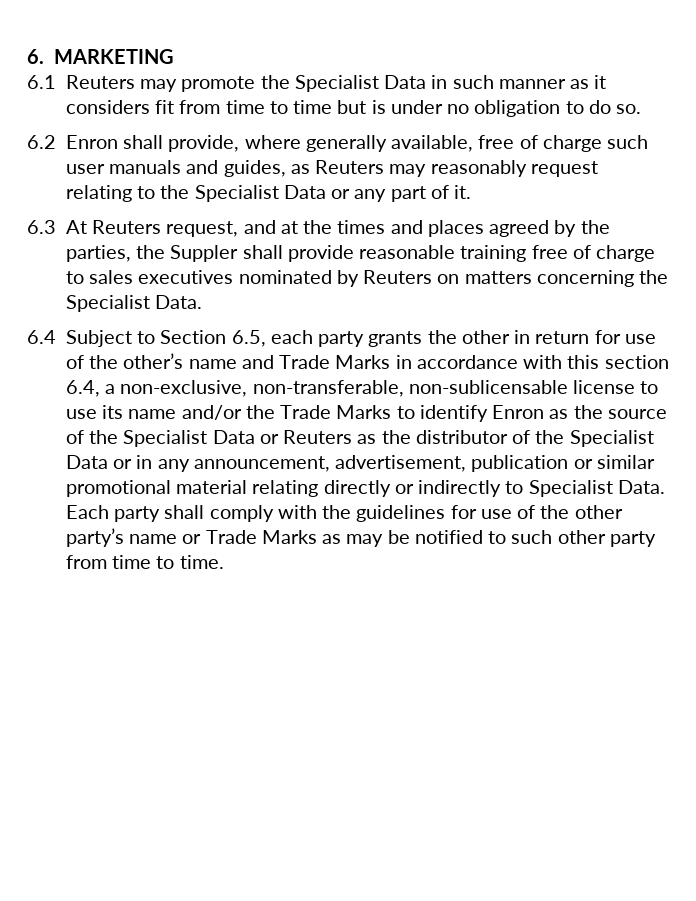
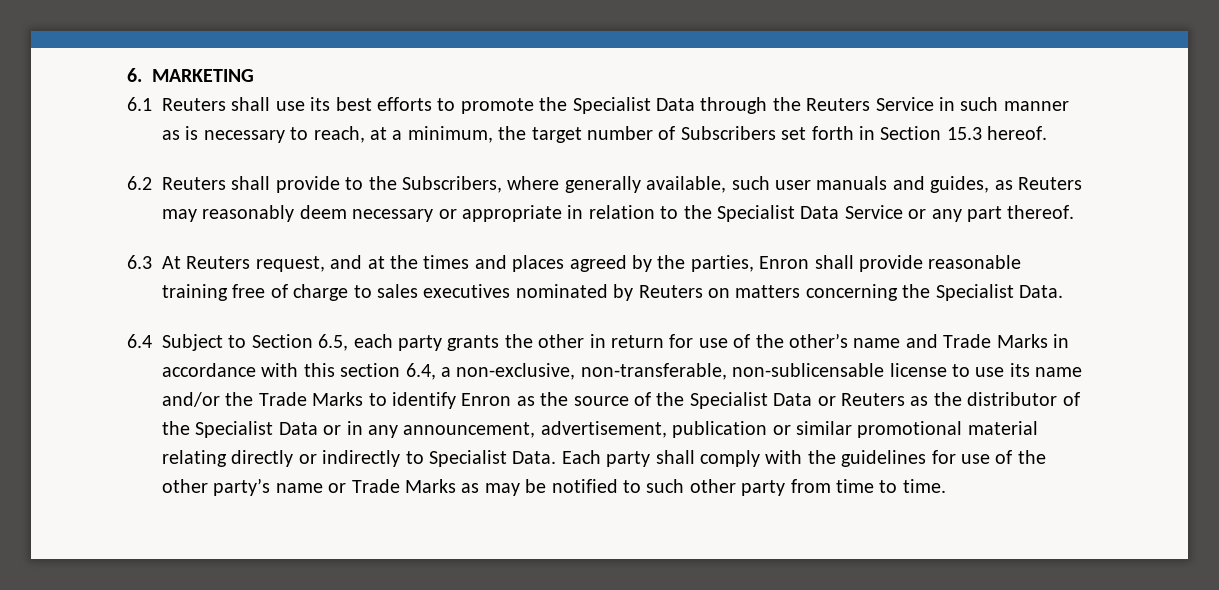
[140,75,607,92] [65,100,642,117] [27,135,602,152] may promote the Specialist Data in such manner as it considers fit from time to time but is under no obligation to do so. // 6.2 Enron shall provide, where generally available, free of charge -> [231,97,1069,114] [162,126,1048,143] [127,176,727,193] shall use its best efforts to promote the Specialist Data through the Reuters Service in such manner as is necessary to reach, at a minimum, the target number of Subscribers set forth in Section 15.3 hereof. // 6.2 Reuters shall provide to the Subscribers, where generally available,
[530,161,598,177] [65,185,132,202] request relating -> [299,205,655,222] deem necessary or appropriate in relation
(326, 192) none -> [844,205,903,219] Service
[430,185,472,199] of it. -> [1007,205,1075,219] thereof.
[136,245,239,262] the Suppler -> [759,256,810,269] Enron

